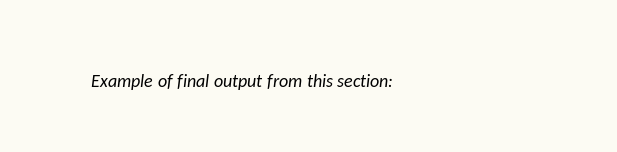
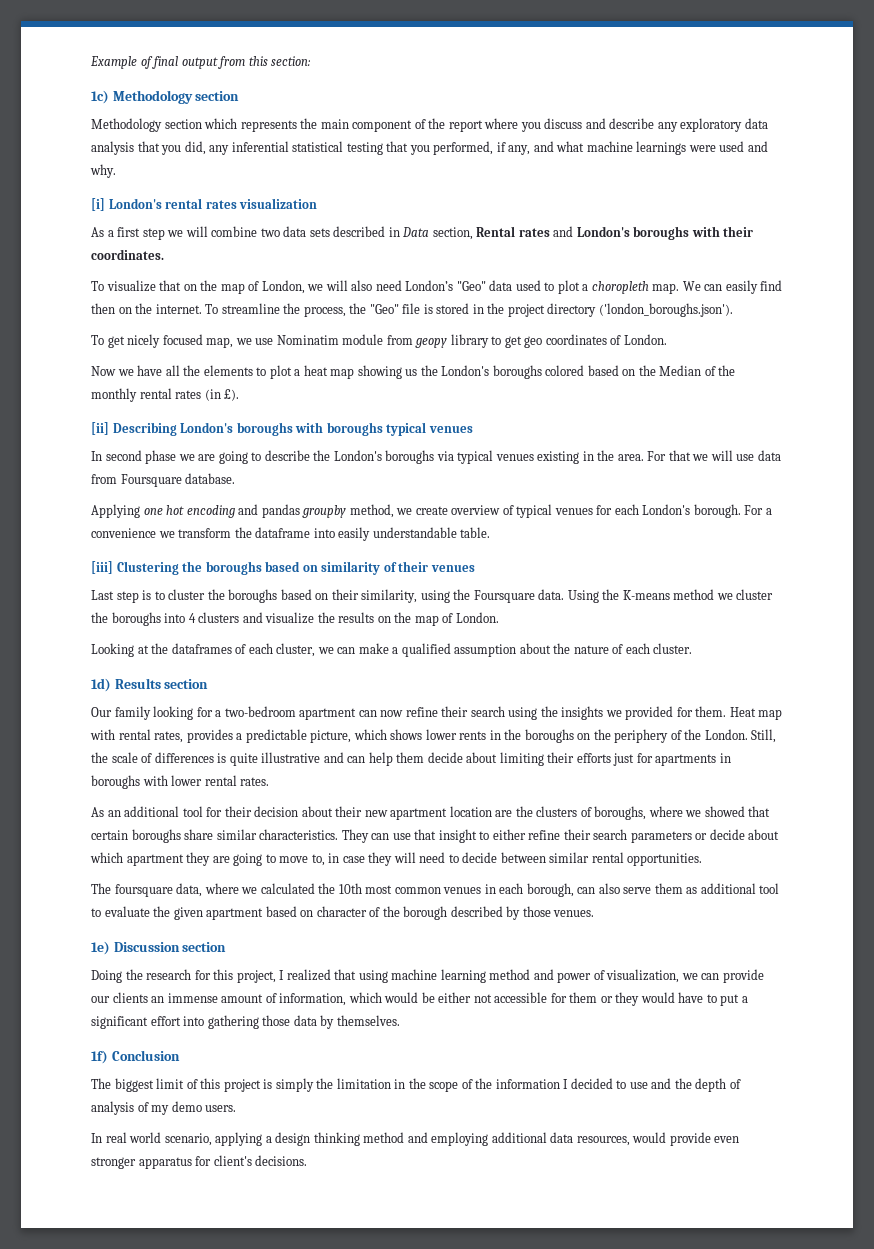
(394, 80) none -> [91,90,240,104] [91,118,768,132] [91,141,768,155] [90,164,116,178] [91,198,318,211] [91,226,754,240] [91,249,164,260] [91,280,783,294] [91,303,733,317] [91,334,667,348] [91,365,736,379] [91,388,240,402] [91,422,473,436] [91,450,781,464] [91,473,236,487] [91,504,772,518] [91,527,491,541] [91,561,475,575] [91,589,774,603] [91,612,499,626] [91,643,693,657] [91,678,209,692] [91,706,783,720] [90,729,777,743] [91,752,731,766] [91,775,270,789] [91,806,771,820] [91,829,780,843] [90,852,703,866] [91,883,780,897] [91,906,595,920] [91,941,227,955] [91,969,764,983] [91,992,748,1006] [91,1015,400,1029] [91,1050,180,1064] [91,1078,741,1092] [91,1101,237,1115] [91,1132,740,1146] [91,1155,308,1169] // 1c) Methodology section // Methodology section which represents the main component of the report where you discuss and describe any exploratory data analysis that you did, any inferential statistical testing that you performed, if any, and what machine learnings were used and why. // [i] London's rental rates visualization // As a first step we will combine two data sets described in Data section, Rental rates and London's boroughs with their coordinates. // To visualize that on the map of London, we will also need London’s "Geo" data used to plot a choropleth map. We can easily find then on the internet. To streamline the process, the "Geo" file is stored in the project directory ('london_boroughs.json'). // To get nicely focused map, we use Nominatim module from geopy library to get geo coordinates of London. // Now we have all the elements to plot a heat map showing us the London's boroughs colored based on the Median of the monthly rental rates (in £). // [ii] Describing London's boroughs with boroughs typical venues // In second phase we are going to describe the London's boroughs via typical venues existing in the area. For that we will use data from Foursquare database. // Applying one hot encoding and pandas groupby method, we create overview of typical venues for each London's borough. For a convenience we transform the dataframe into easily understandable table. // [iii] Clustering the boroughs based on similarity of their venues // Last step is to cluster the boroughs based on their similarity, using the Foursquare data. Using the K-means method we cluster the boroughs into 4 clusters and visualize the results on the map of London. // Looking at the dataframes of each cluster, we can make a qualified assumption about the nature of each cluster. // 1d) Results section // Our family looking for a two-bedroom apartment can now refine their search using the insights we provided for them. Heat map with rental rates, provides a predictable picture, which shows lower rents in the boroughs on the periphery of the London. Still, the scale of differences is quite illustrative and can help them decide about limiting their efforts just for apartments in boroughs with lower rental rates. // As an additional tool for their decision about their new apartment location are the clusters of boroughs, where we showed that certain boroughs share similar characteristics. They can use that insight to either refine their search parameters or decide about which apartment they are going to move to, in case they will need to decide between similar rental opportunities. // The foursquare data, where we calculated the 10th most common venues in each borough, can also serve them as additional tool to evaluate the given apartment based on character of the borough described by those venues. // 1e) Discussion section // Doing the research for this project, I realized that using machine learning method and power of visualization, we can provide our clients an immense amount of information, which would be either not accessible for them or they would have to put a significant effort into gathering those data by themselves. // 1f) Conclusion // The biggest limit of this project is simply the limitation in the scope of the information I decided to use and the depth of analysis of my demo users. // In real world scenario, applying a design thinking method and employing additional data resources, would provide even stronger apparatus for client's decisions.

